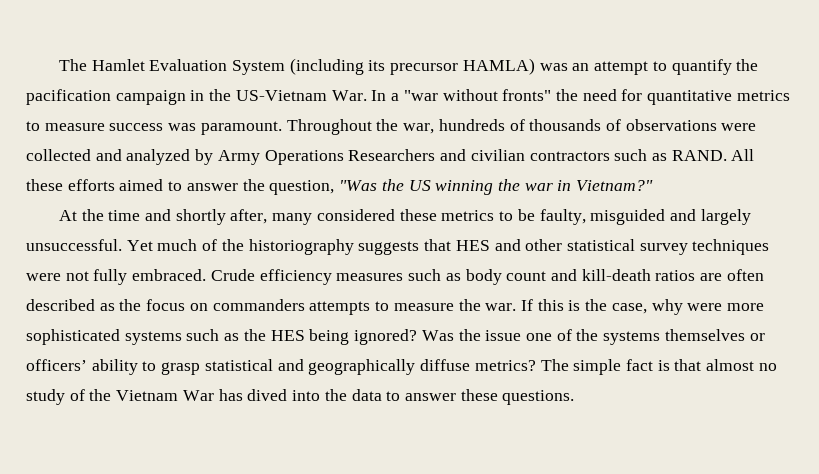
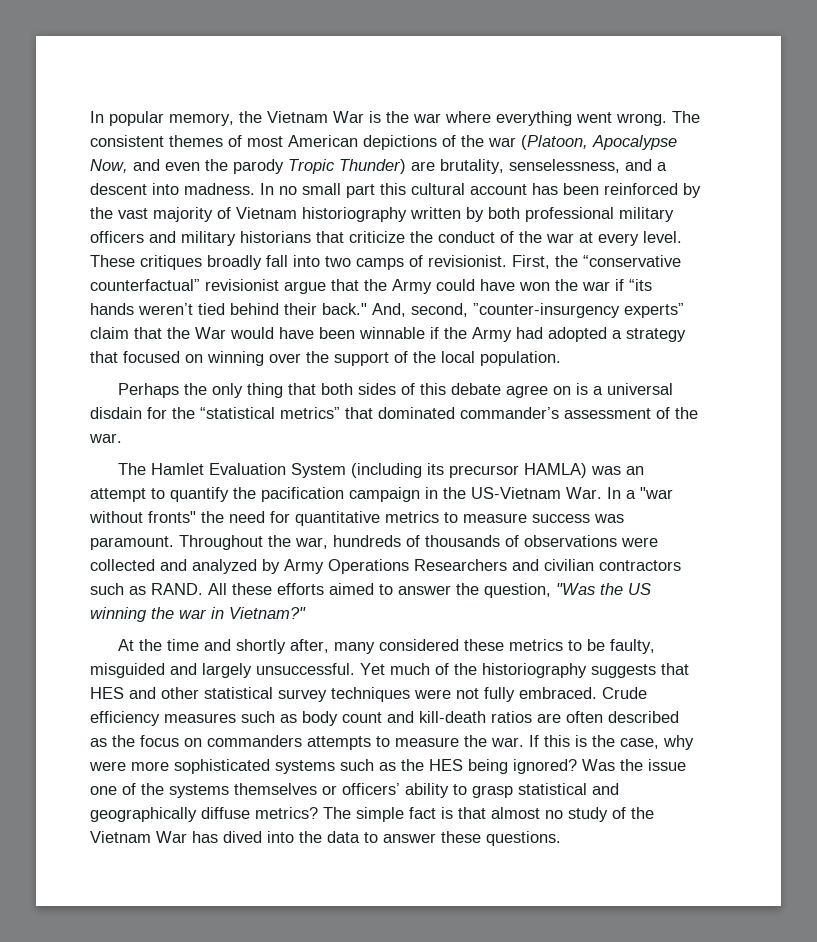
(58, 65) none -> [90,111,700,126] [90,135,677,150] [90,159,667,174] [90,183,701,198] [90,207,674,222] [90,231,682,246] [90,255,681,270] [90,279,652,294] [90,303,684,318] [90,327,686,342] [90,351,561,366] [117,383,673,398] [90,407,698,419] [89,433,122,443] In popular memory, the Vietnam War is the war where everything went wrong. The consistent themes of most American depictions of the war (Platoon, Apocalypse Now, and even the parody Tropic Thunder) are brutality, senselessness, and a descent into madness. In no small part this cultural account has been reinforced by the vast majority of Vietnam historiography written by both professional military officers and military historians that criticize the conduct of the war at every level. These critiques broadly fall into two camps of revisionist. First, the “conservative counterfactual” revisionist argue that the Army could have won the war if “its hands weren’t tied behind their back." And, second, ”counter-insurgency experts” claim that the War would have been winnable if the Army had adopted a strategy that focused on winning over the support of the local population. // Perhaps the only thing that both sides of this debate agree on is a universal disdain for the “statistical metrics” that dominated commander’s assessment of the war. //

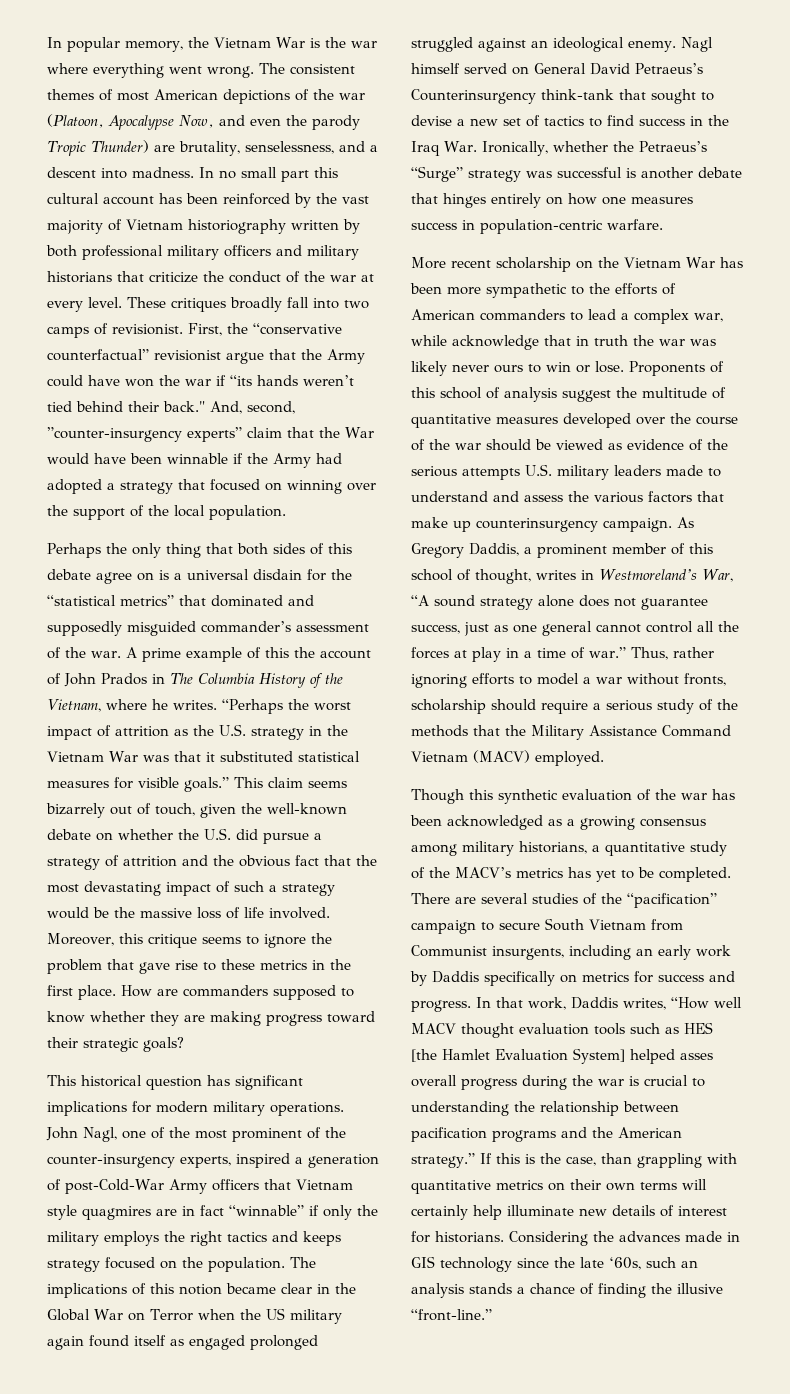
(455, 413) none -> [288,595,314,606] [47,621,196,636] and supposedly misguided
[117,463,644,478] [90,487,673,502] [89,511,624,526] [90,535,658,550] [90,559,681,574] [90,583,651,598] [90,607,306,622] [117,639,655,654] [90,663,689,678] [90,687,647,702] [90,711,679,726] [90,735,524,750] // The Hamlet Evaluation System (including its precursor HAMLA) was an attempt to quantify the pacification campaign in the US-Vietnam War. In a "war without fronts" the need for quantitative metrics to measure success was paramount. Throughout the war, hundreds of thousands of observations were collected and analyzed by Army Operations Researchers and civilian contractors such as RAND. All these efforts aimed to answer the question, "Was the US winning the war in Vietnam?" // At the time and shortly after, many considered these metrics to be faulty, misguided and largely unsuccessful. Yet much of the historiography suggests that HES and other statistical survey techniques were not fully embraced. Crude efficiency measures such as body count and kill-death ratios are often described as the focus on commanders attempts to measure the war. -> [125,647,371,662] [47,673,343,688] [47,699,351,714] [47,724,348,740] [47,751,360,762] [47,777,347,792] [46,803,347,818] [47,828,322,844] [47,855,377,870] [47,881,335,896] [47,907,330,919] [47,933,332,948] [47,959,351,974] [47,985,354,1000] [47,1011,375,1026] [47,1037,184,1052] [47,1075,303,1090] [47,1101,344,1116] [46,1127,346,1142] [47,1153,379,1168] [47,1179,353,1194] [47,1205,378,1220] [47,1231,341,1246] [47,1257,316,1272] [47,1283,356,1298] [47,1308,342,1324] [47,1335,318,1350] [411,37,713,52] [411,63,703,75] [411,89,714,104] [411,115,729,127] [411,141,707,156] [411,166,742,182] [411,193,693,208] [411,219,663,234] [411,257,743,272] [410,283,676,298] [411,309,723,324] [411,335,716,350] [411,361,724,376] [411,387,726,402] [411,413,738,428] [411,439,728,451] [411,464,721,480] [411,491,724,503] [411,517,694,532] [411,543,713,558] [411,569,733,584] [411,595,708,610] [411,621,739,636] [411,647,714,662] [411,673,726,688] [411,699,738,714] [411,725,731,740] [411,750,604,766] [411,789,735,804] [410,815,706,830] [411,841,727,856] [411,867,731,882] [411,893,717,908] [411,918,683,934] [411,945,731,960] [410,971,735,986] [411,997,742,1012] [411,1022,713,1038] [411,1048,713,1064] [411,1075,705,1090] [411,1101,679,1116] [411,1127,682,1142] [411,1153,475,1168] A prime example of this the account of John Prados in The Columbia History of the Vietnam, where he writes. “Perhaps the worst impact of attrition as the U.S. strategy in the Vietnam War was that it substituted statistical measures for visible goals.” This claim seems bizarrely out of touch, given the well-known debate on whether the U.S. did pursue a strategy of attrition and the obvious fact that the most devastating impact of such a strategy would be the massive loss of life involved. Moreover, this critique seems to ignore the problem that gave rise to these metrics in the first place. How are commanders supposed to know whether they are making progress toward their strategic goals? // This historical question has significant implications for modern military operations. John Nagl, one of the most prominent of the counter-insurgency experts, inspired a generation of post-Cold-War Army officers that Vietnam style quagmires are in fact “winnable” if only the military employs the right tactics and keeps strategy focused on the population. The implications of this notion became clear in the Global War on Terror when the US military again found itself as engaged prolonged struggled against an ideological enemy. Nagl himself served on General David Petraeus’s Counterinsurgency think-tank that sought to devise a new set of tactics to find success in the Iraq War. Ironically, whether the Petraeus’s “Surge” strategy was successful is another debate that hinges entirely on how one measures success in population-centric warfare. // More recent scholarship on the Vietnam War has been more sympathetic to the efforts of American commanders to lead a complex war, while acknowledge that in truth the war was likely never ours to win or lose. Proponents of this school of analysis suggest the multitude of quantitative measures developed over the course of the war should be viewed as evidence of the serious attempts U.S. military leaders made to understand and assess the various factors that make up counterinsurgency campaign. As Gregory Daddis, a prominent member of this school of thought, writes in Westmoreland’s War, “A sound strategy alone does not guarantee success, just as one general cannot control all the forces at play in a time of war.” Thus, rather ignoring efforts to model a war without fronts, scholarship should require a serious study of the methods that the Military Assistance Command Vietnam (MACV) employed. // Though this synthetic evaluation of the war has been acknowledged as a growing consensus among military historians, a quantitative study of the MACV’s metrics has yet to be completed. There are several studies of the “pacification” campaign to secure South Vietnam from Communist insurgents, including an early work by Daddis specifically on metrics for success and progress. In that work, Daddis writes, “How well MACV thought evaluation tools such as HES [the Hamlet Evaluation System] helped asses overall progress during the war is crucial to understanding the relationship between pacification programs and the American strategy.”
[663,735,694,750] [89,759,686,774] [90,783,619,798] [90,807,654,822] [90,831,561,846] why were more sophisticated systems such as the HES being ignored? Was the issue one of the systems themselves or officers’ ability to grasp statistical and geographically diffuse metrics? The simple fact is that almost no study of the Vietnam War has dived into the data to answer these questions. -> [600,1153,737,1168] [411,1179,707,1194] [411,1205,727,1220] [411,1231,740,1246] [411,1256,698,1272] [411,1283,723,1298] [411,1309,492,1321] than grappling with quantitative metrics on their own terms will certainly help illuminate new details of interest for historians. Considering the advances made in GIS technology since the late ‘60s, such an analysis stands a chance of finding the illusive “front-line.”

